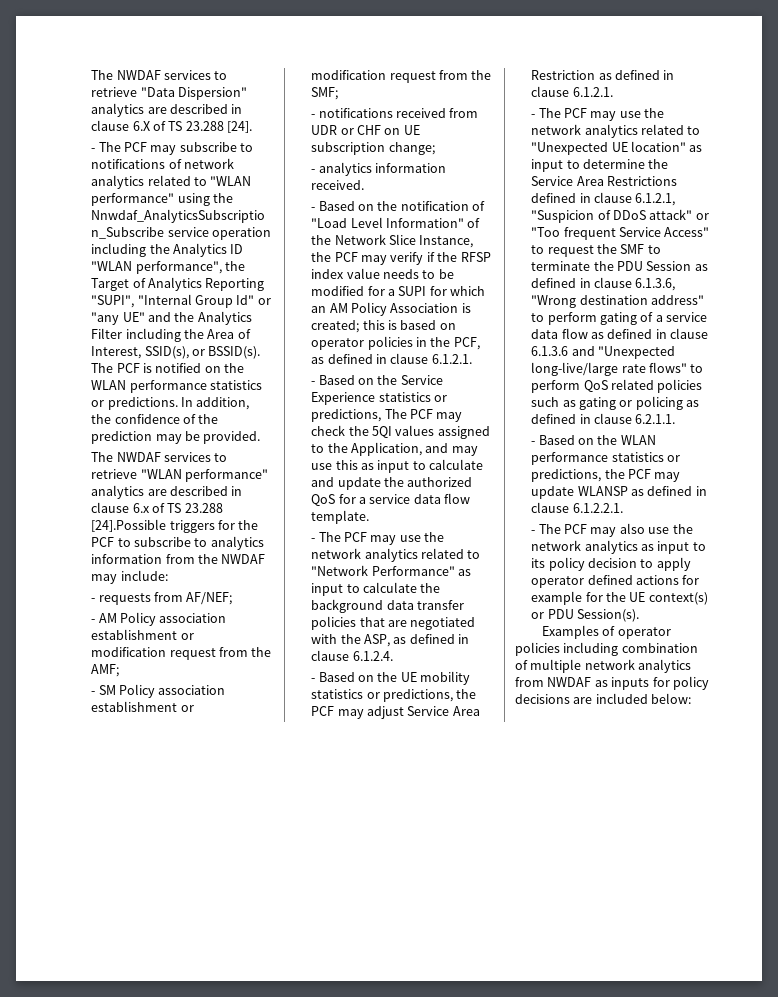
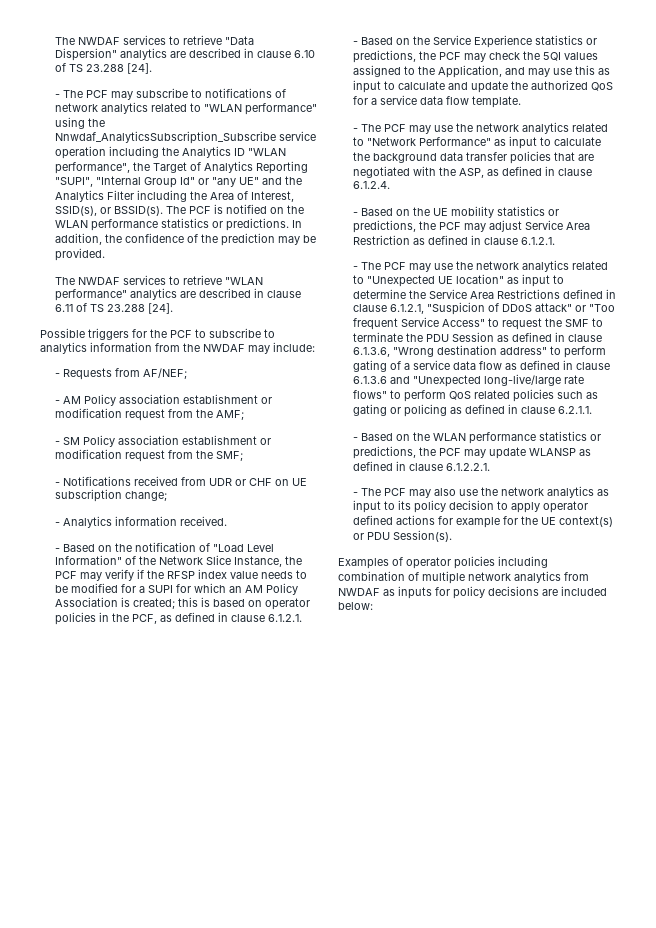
[132,121,150,131] 6.X -> [293,50,315,58] 6.10
[132,503,223,513] [91,519,167,532] 6.x of TS 23.288 [24].Possible -> [54,303,173,314] [40,328,85,338] 6.11 of TS 23.288 [24]. // Possible
[98,593,151,605] requests -> [62,368,112,380] Requests
[318,108,393,118] notifications -> [62,476,131,486] Notifications
[318,162,372,176] analytics -> [62,516,112,528] Analytics
[384,409,407,419] The -> [418,51,436,60] the

